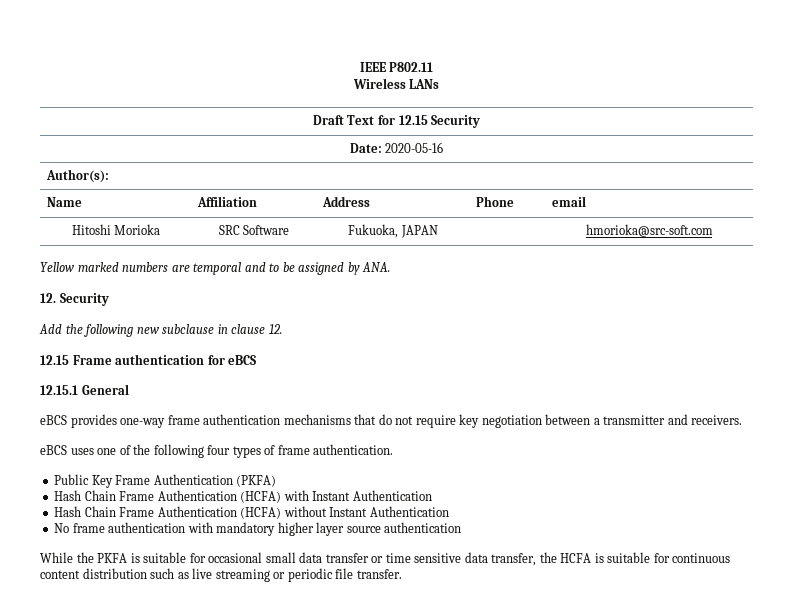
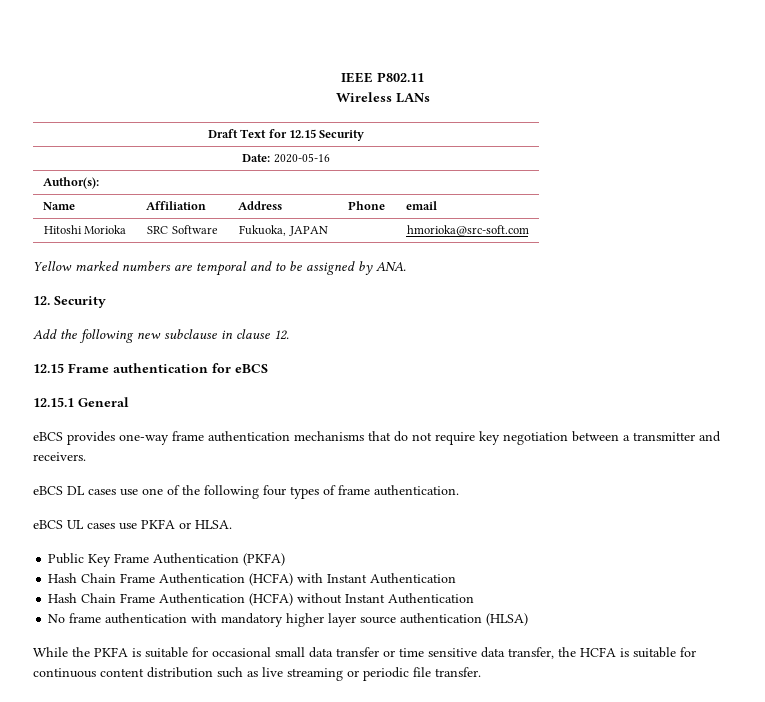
[70,448,94,455] uses -> [67,486,138,496] DL cases use
(394, 449) none -> [33,519,232,530] // eBCS UL cases use PKFA or HLSA.
(462, 527) none -> [486,613,529,626] (HLSA)

